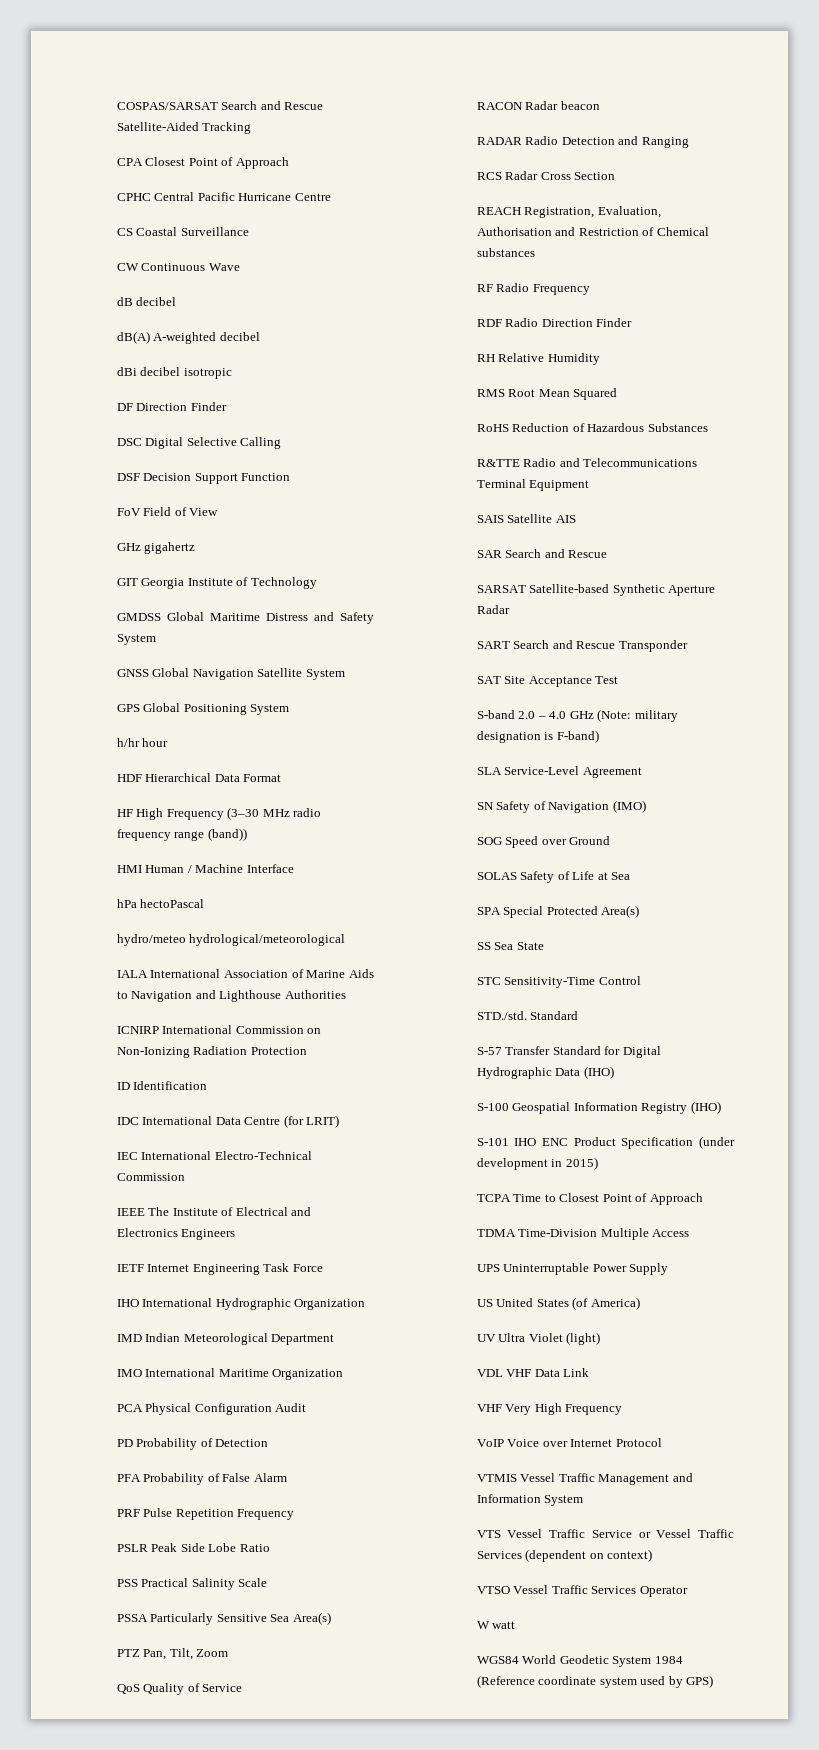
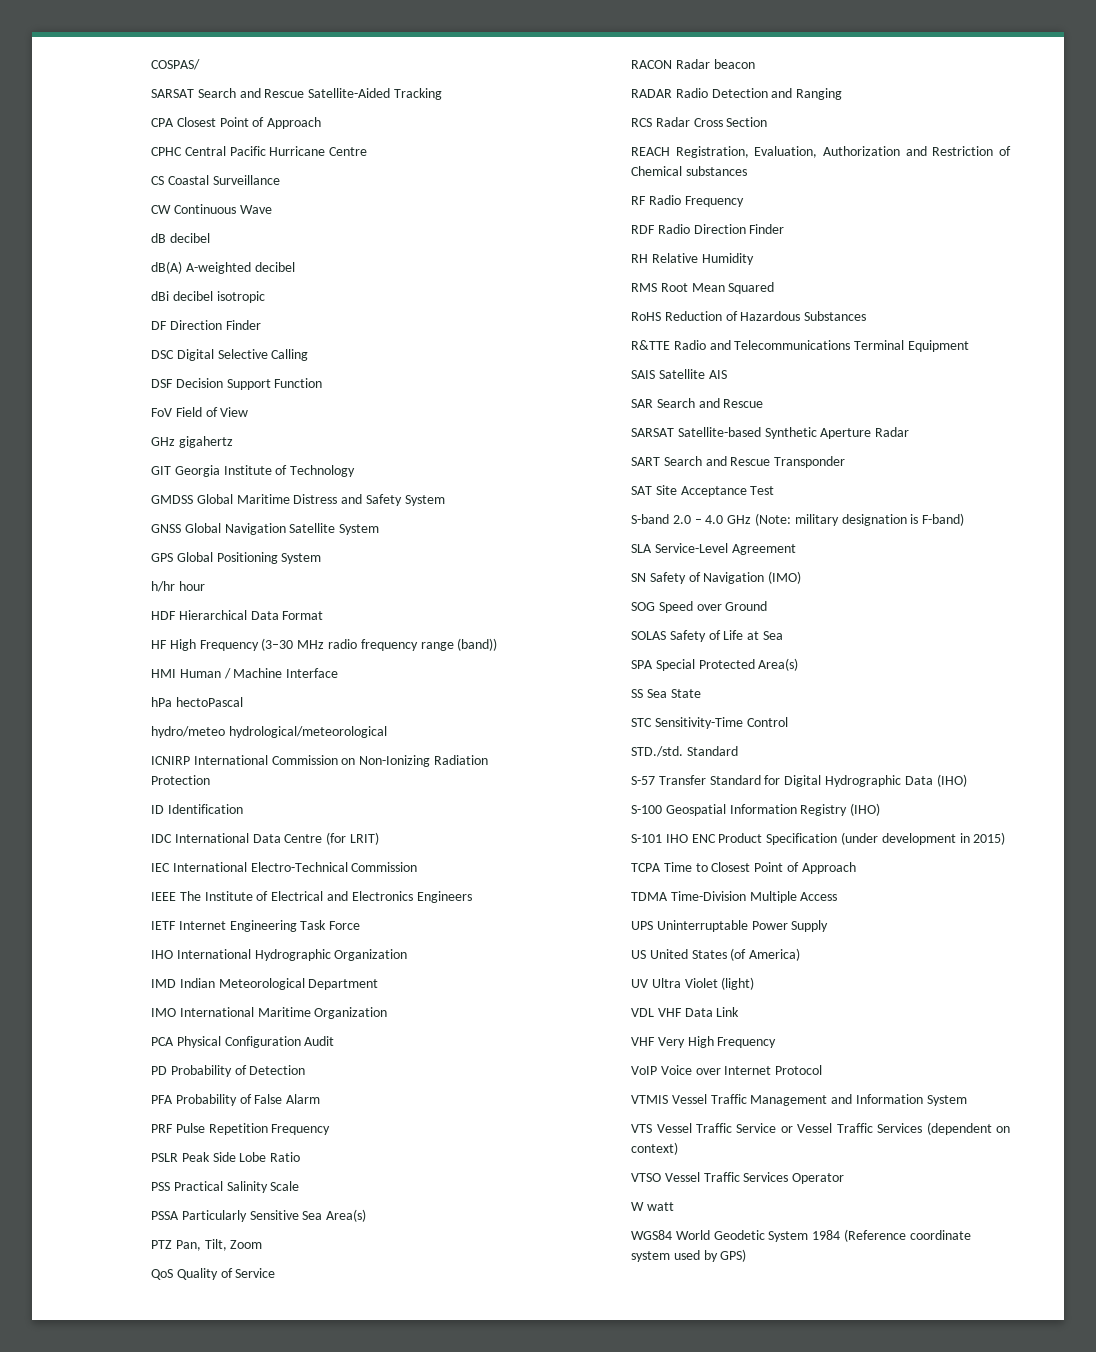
[116,102,218,110] COSPAS/SARSAT -> [151,59,201,70] [151,89,195,98] COSPAS/ // SARSAT
[116,969,375,978] [116,990,346,1002] // IALA International Association of Marine Aids to Navigation and Lighthouse Authorities -> (387, 732) none
[476,227,552,236] Authorisation -> [823,146,901,156] Authorization

